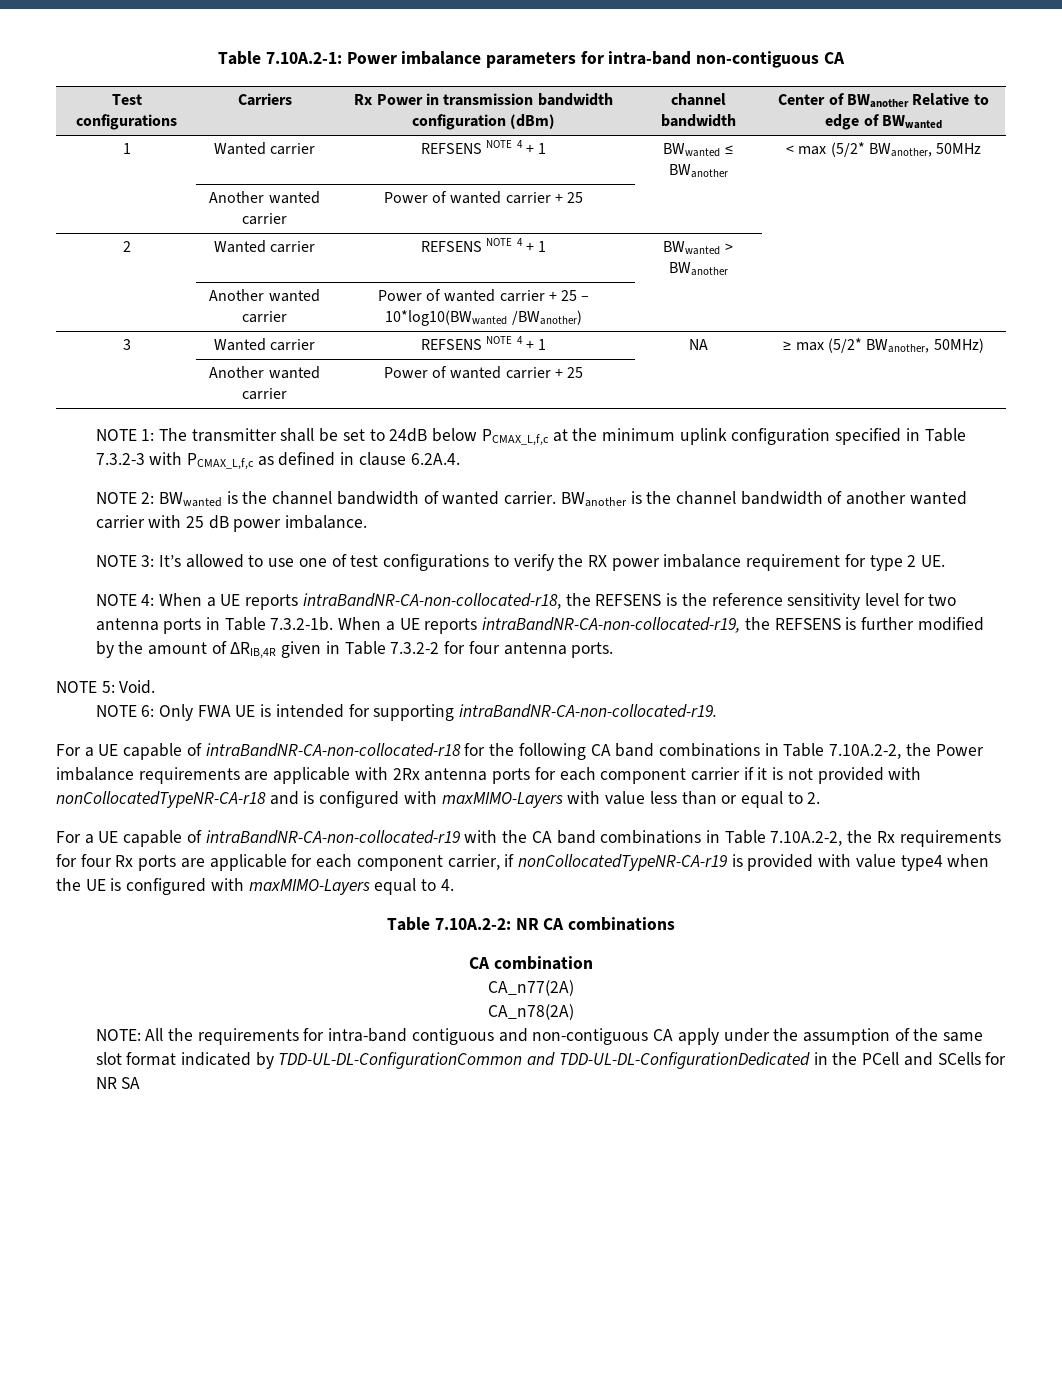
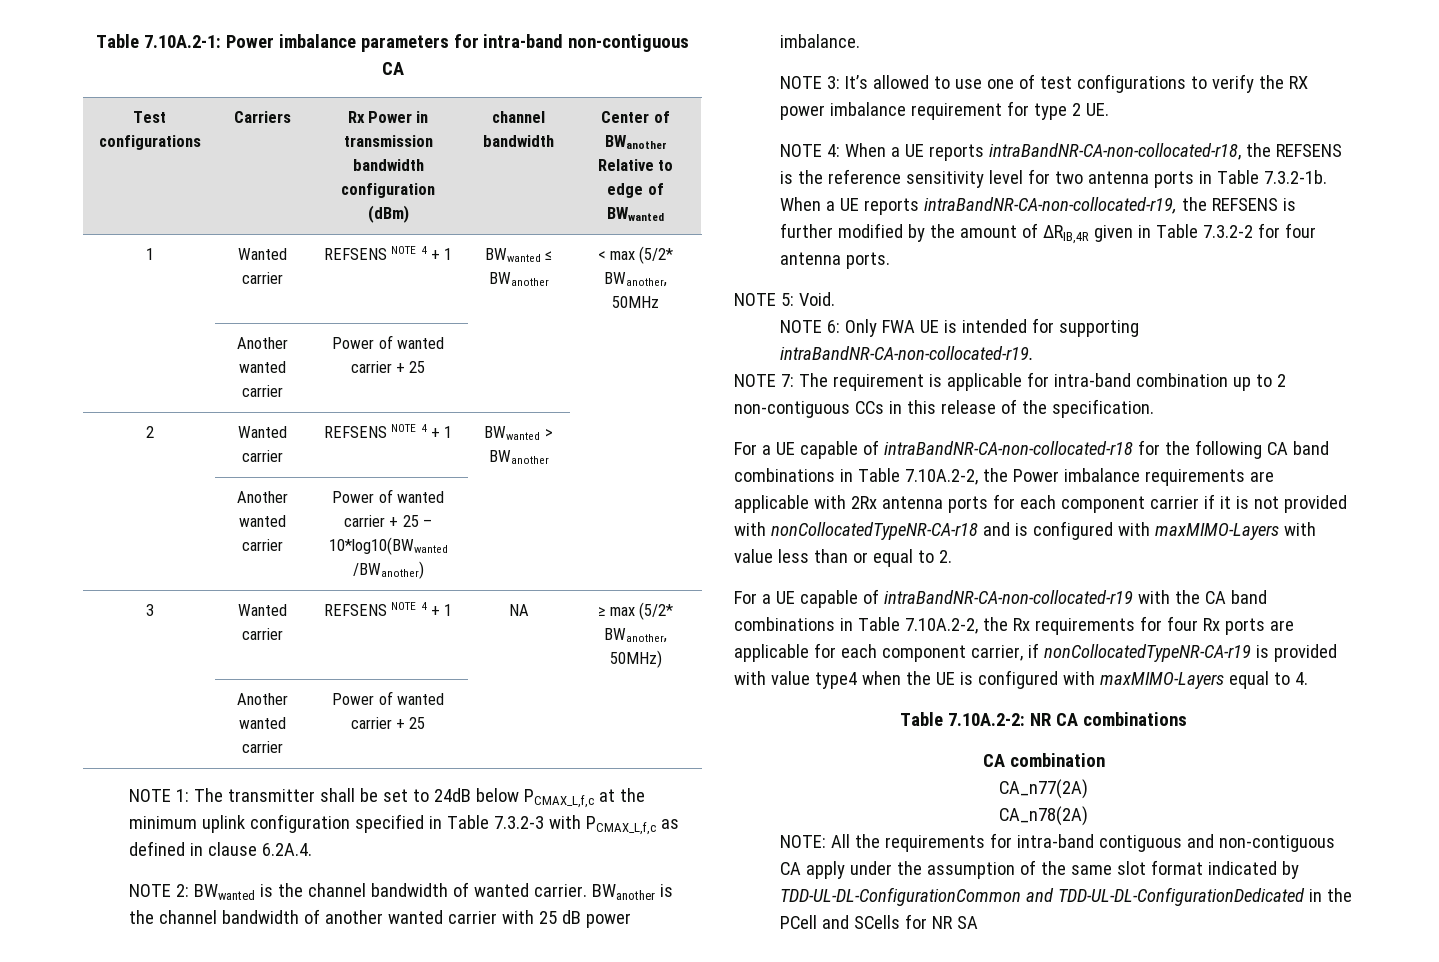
(718, 711) none -> [734,372,1286,391] [734,399,1154,418] // NOTE 7: The requirement is applicable for intra-band combination up to 2 non-contiguous CCs in this release of the specification.

